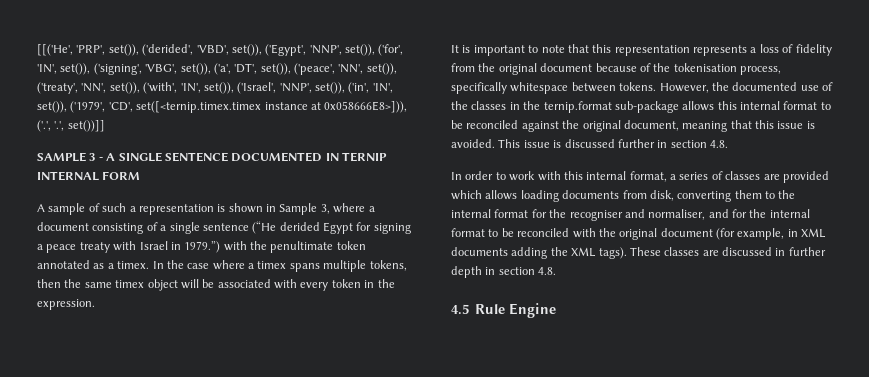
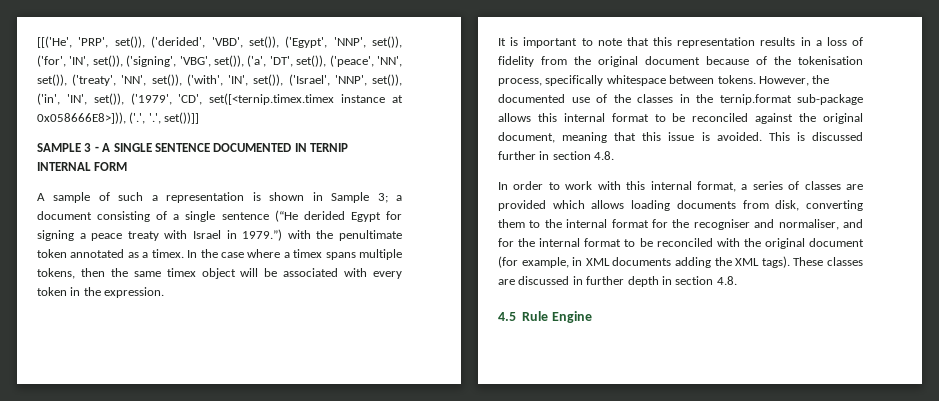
[320,203,366,214] 3, where -> [377,193,388,203] 3;
[693,45,747,56] represents -> [760,37,811,46] results in
[523,140,550,148] issue -> (790, 136) none

